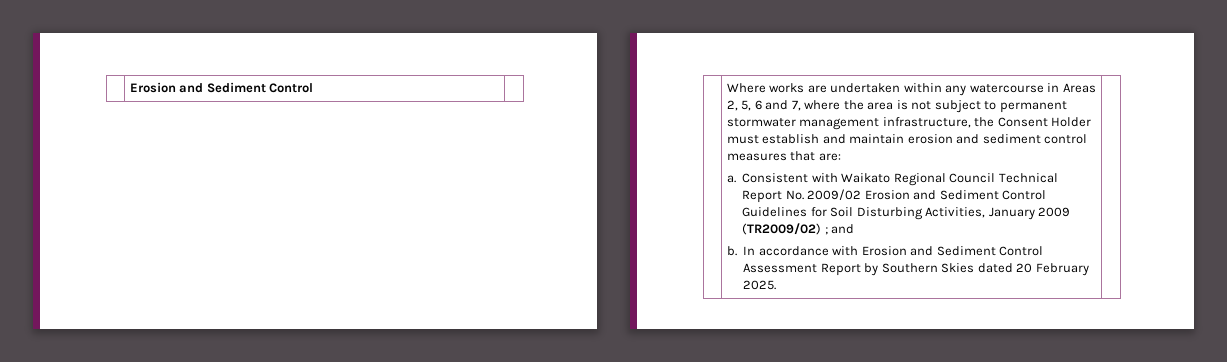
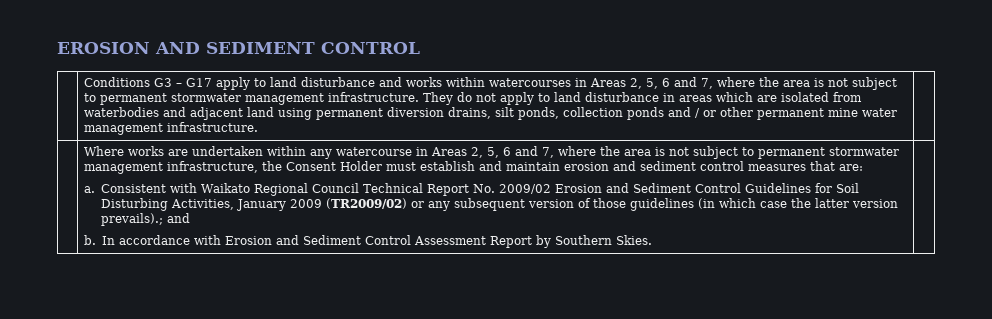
[129,82,314,93] | Erosion and Sediment Control -> [57,42,420,54] [83,77,897,90] [83,92,862,105] [83,107,897,120] [83,122,258,135] EROSION AND SEDIMENT CONTROL // | Conditions G3 – G17 apply to land disturbance and works within watercourses in Areas 2, 5, 6 and 7, where the area is not subject to permanent stormwater management infrastructure. They do not apply to land disturbance in areas which are isolated from waterbodies and adjacent land using permanent diversion drains, silt ponds, collection ponds and / or other permanent mine water management infrastructure.
[824,227,828,235] ; -> [410,198,898,211] [100,213,163,226] or any subsequent version of those guidelines (in which case the latter version prevails).;
[941,263,1089,276] [743,280,777,290] Skies dated 20 February 2025. -> [615,235,652,245] Skies.

